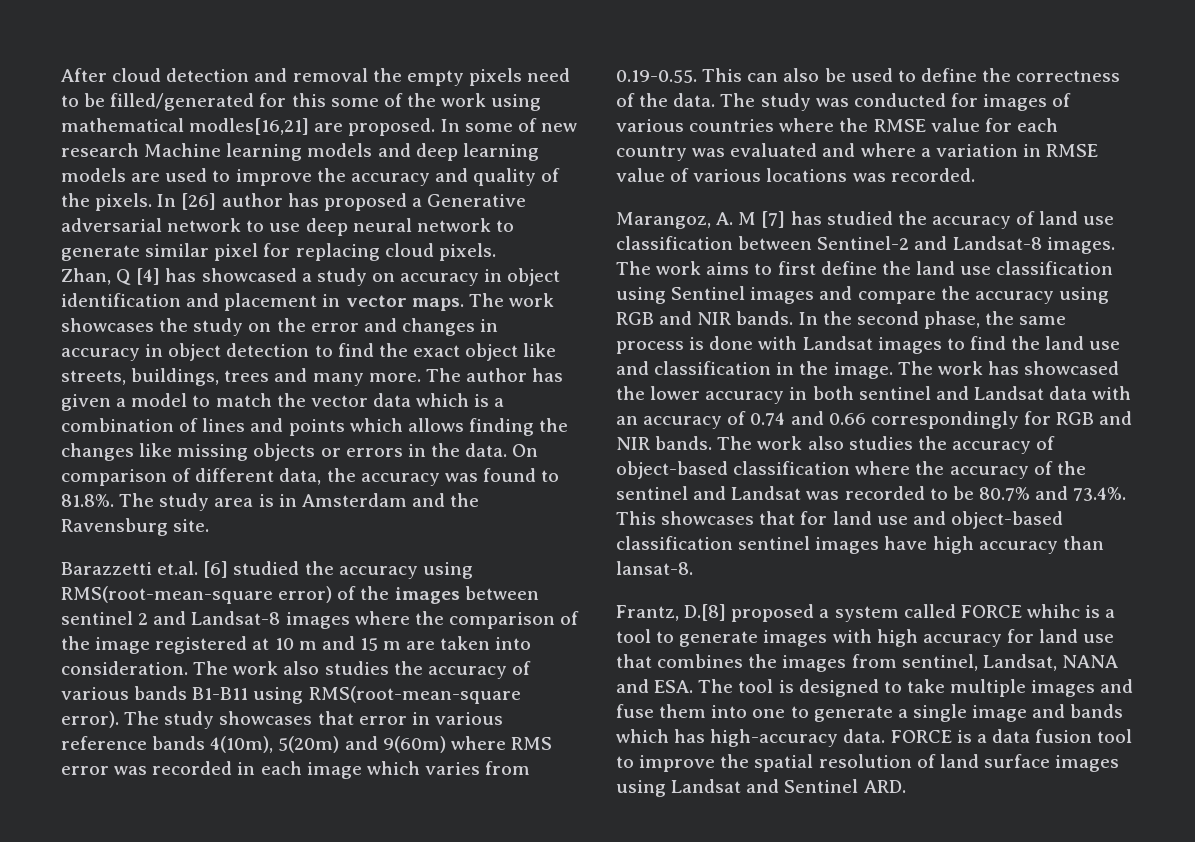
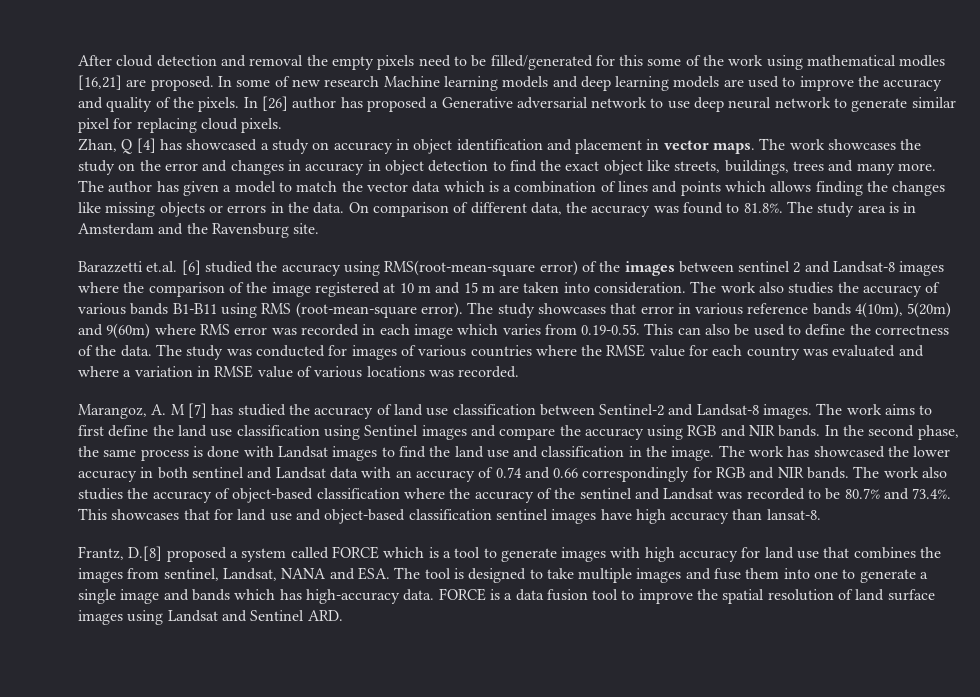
[189,118,310,135] modles[16,21] -> [899,55,946,67] [78,75,122,90] modles [16,21]
[308,686,521,704] RMS(root-mean-square -> [261,302,417,318] RMS (root-mean-square
[1026,604,1080,618] whihc -> [383,547,425,558] which

